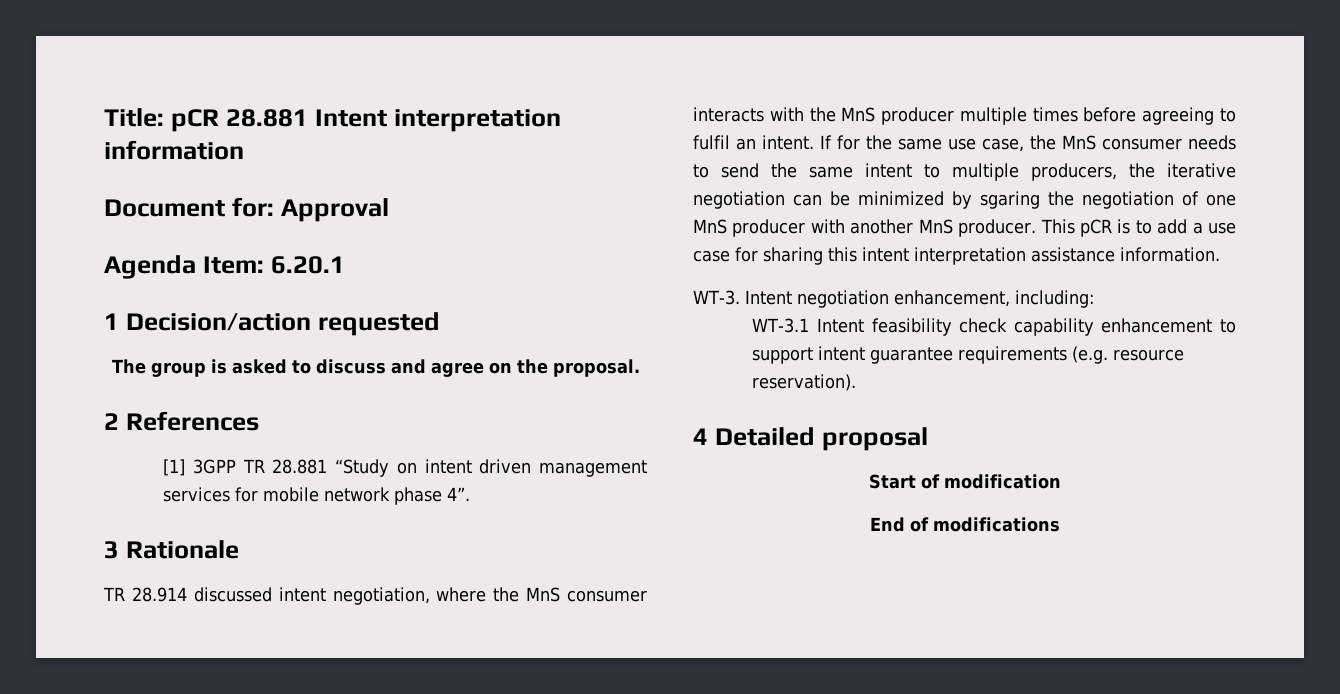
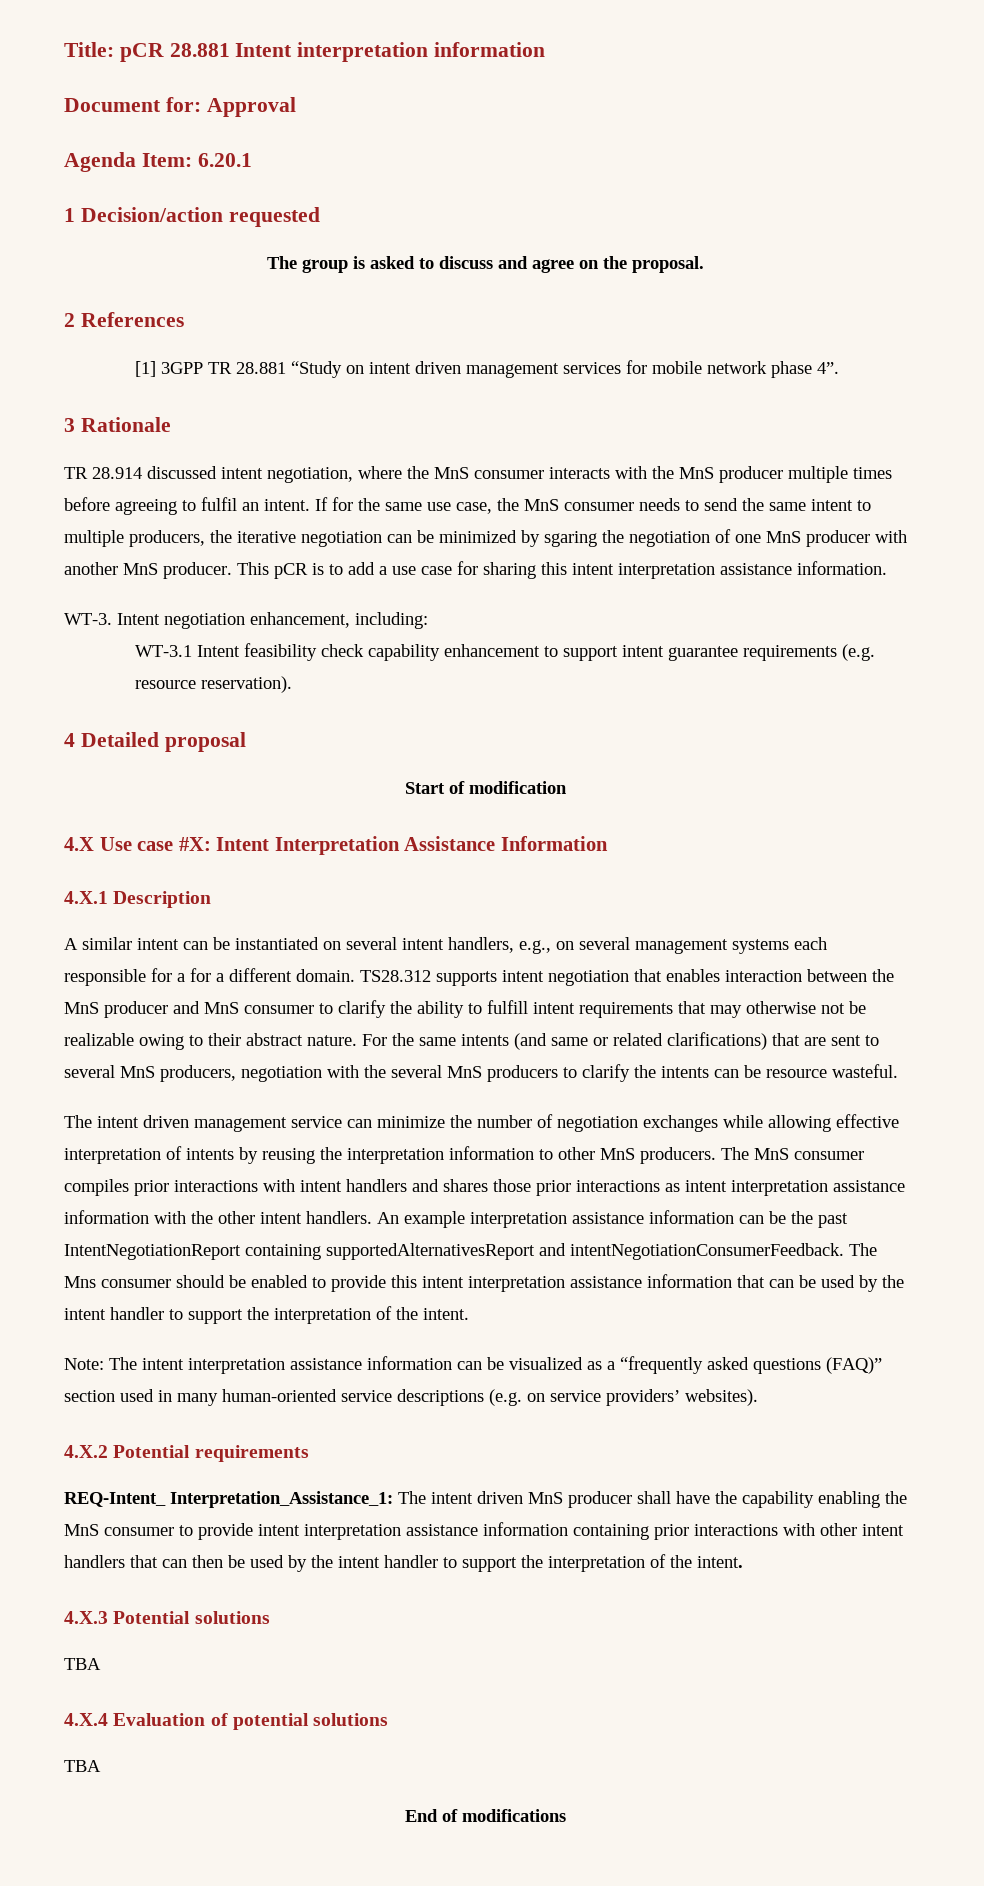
(1061, 481) none -> [64,836,608,855] [64,891,212,908] [64,937,827,954] [64,968,894,986] [64,1000,866,1018] [64,1032,879,1050] [64,1064,898,1082] [64,1114,899,1132] [64,1146,864,1164] [64,1179,905,1196] [64,1210,848,1228] [64,1243,877,1260] [64,1274,904,1292] [64,1306,469,1324] [64,1356,882,1374] [64,1389,758,1406] [64,1445,309,1462] [64,1491,907,1508] [64,1522,904,1540] [64,1554,743,1572] [64,1611,270,1624] [64,1658,101,1670] [64,1713,389,1730] [64,1760,101,1772] // 4.X Use case #X: Intent Interpretation Assistance Information // 4.X.1 Description // A similar intent can be instantiated on several intent handlers, e.g., on several management systems each responsible for a for a different domain. TS28.312 supports intent negotiation that enables interaction between the MnS producer and MnS consumer to clarify the ability to fulfill intent requirements that may otherwise not be realizable owing to their abstract nature. For the same intents (and same or related clarifications) that are sent to several MnS producers, negotiation with the several MnS producers to clarify the intents can be resource wasteful. // The intent driven management service can minimize the number of negotiation exchanges while allowing effective interpretation of intents by reusing the interpretation information to other MnS producers. The MnS consumer compiles prior interactions with intent handlers and shares those prior interactions as intent interpretation assistance information with the other intent handlers. An example interpretation assistance information can be the past IntentNegotiationReport containing supportedAlternativesReport and intentNegotiationConsumerFeedback. The Mns consumer should be enabled to provide this intent interpretation assistance information that can be used by the intent handler to support the interpretation of the intent. // Note: The intent interpretation assistance information can be visualized as a “frequently asked questions (FAQ)” section used in many human-oriented service descriptions (e.g. on service providers’ websites). // 4.X.2 Potential requirements // REQ-Intent_ Interpretation_Assistance_1: The intent driven MnS producer shall have the capability enabling the MnS consumer to provide intent interpretation assistance information containing prior interactions with other intent handlers that can then be used by the intent handler to support the interpretation of the intent. // 4.X.3 Potential solutions // TBA // 4.X.4 Evaluation of potential solutions // TBA

